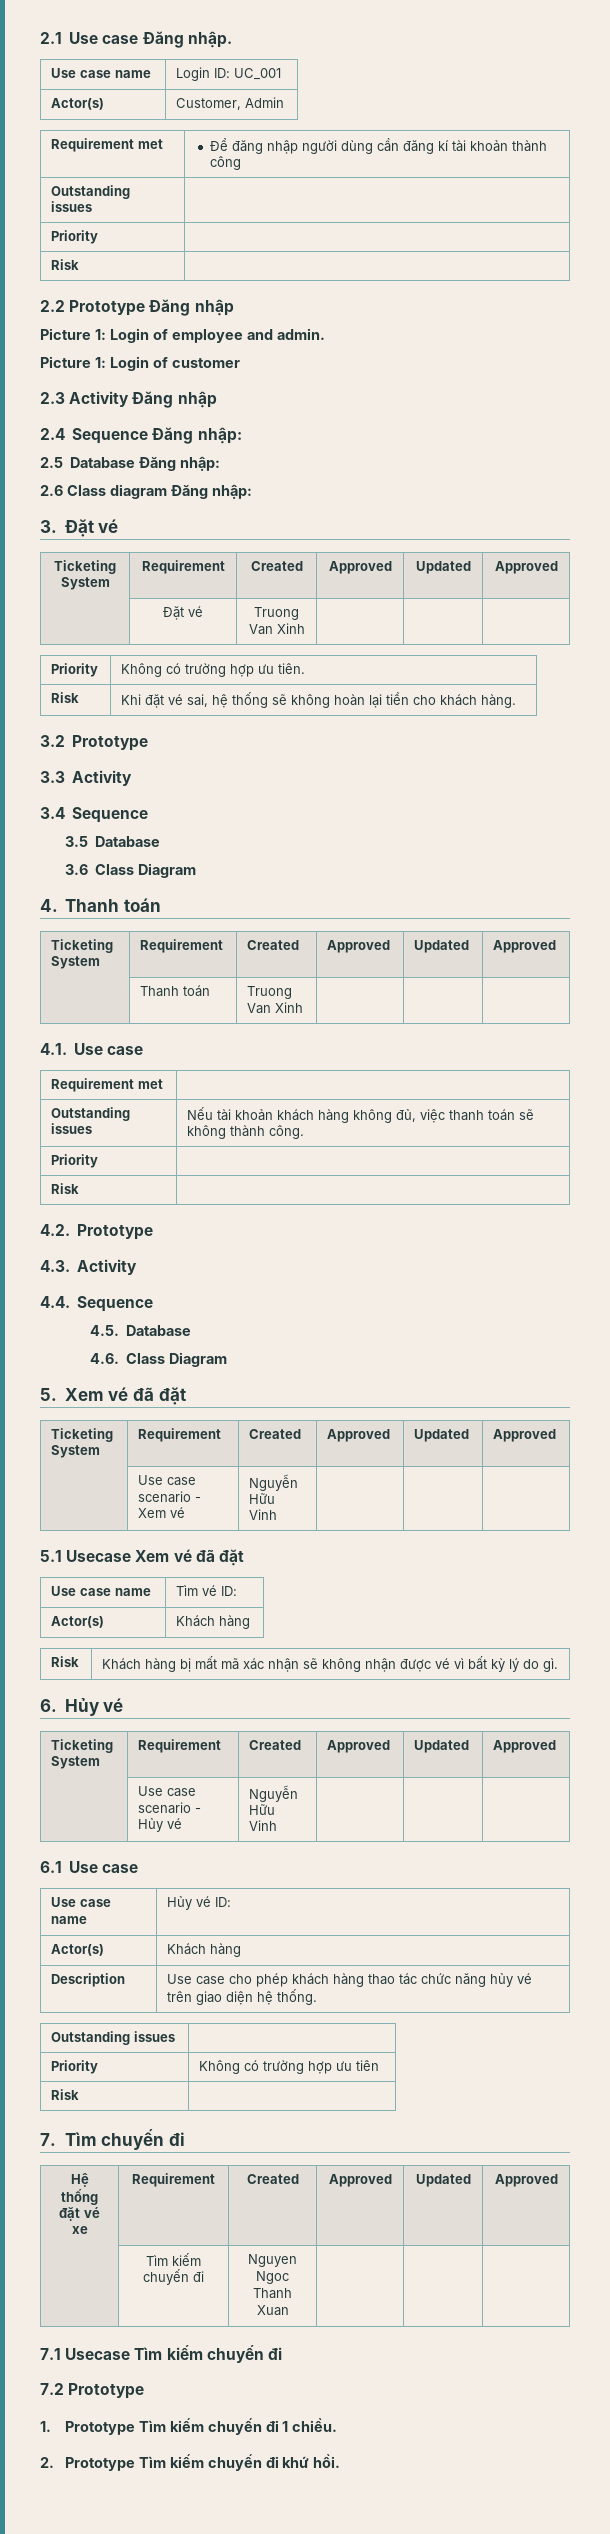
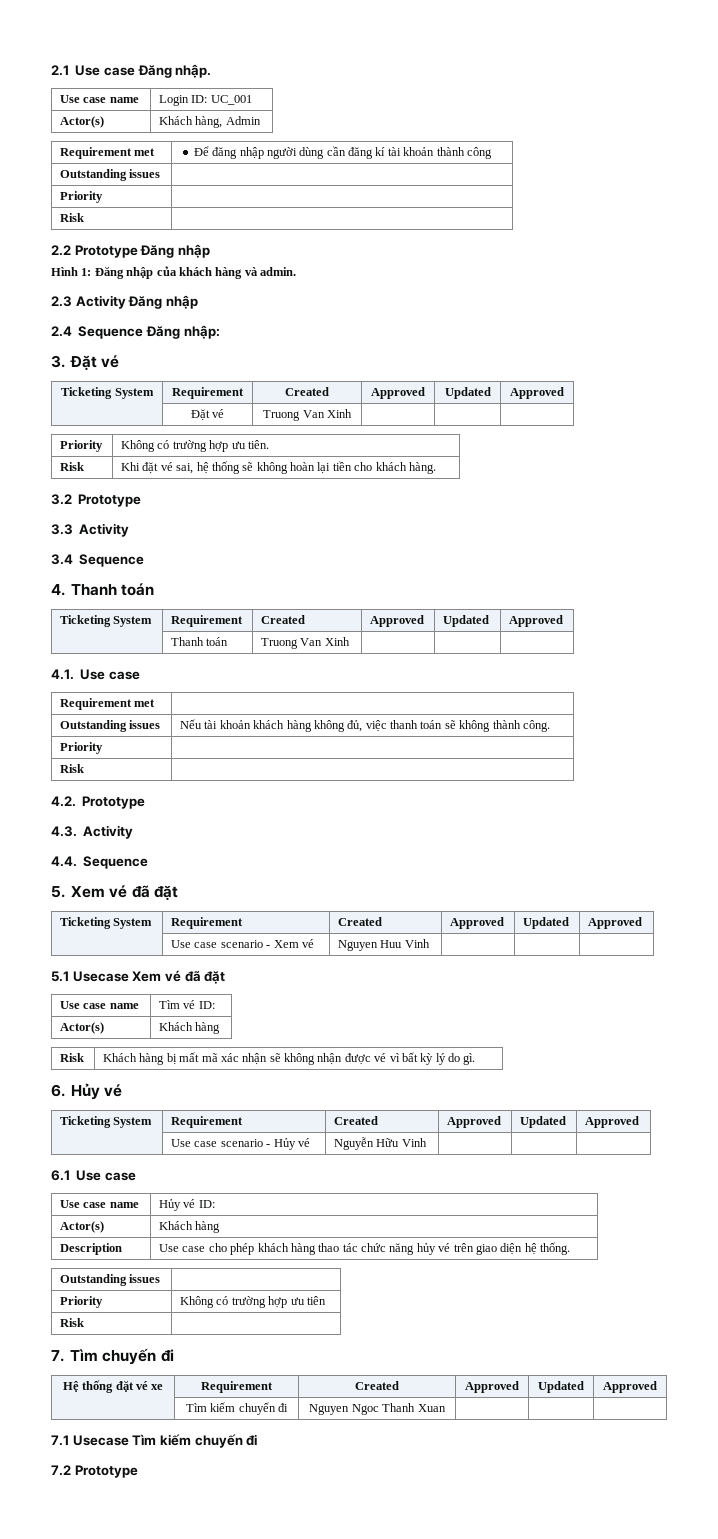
[176,98,242,110] Customer, -> [159,116,223,128] Khách hàng,
[40,328,325,343] [40,356,240,371] Picture 1: Login of employee and admin. // Picture 1: Login of customer -> [51,266,296,279] Hình 1: Đăng nhập của khách hàng và admin.
[40,456,221,471] [40,484,252,499] // 2.5 Database Đăng nhập: // 2.6 Class diagram Đăng nhập: -> (220, 332) none
[64,836,161,847] [64,863,197,878] // 3.5 Database // 3.6 Class Diagram -> (145, 560) none
[89,1325,191,1336] [89,1352,227,1367] // 4.5. Database // 4.6. Class Diagram -> (149, 862) none
[249,1474,299,1491] [249,1493,276,1504] Nguyễn Hữu -> [338,940,403,951] Nguyen Huu
[40,2418,338,2435] [40,2454,341,2471] // 1. Prototype Tìm kiếm chuyến đi 1 chiều. // 2. Prototype Tìm kiếm chuyến đi khứ hồi. -> (138, 1471) none

